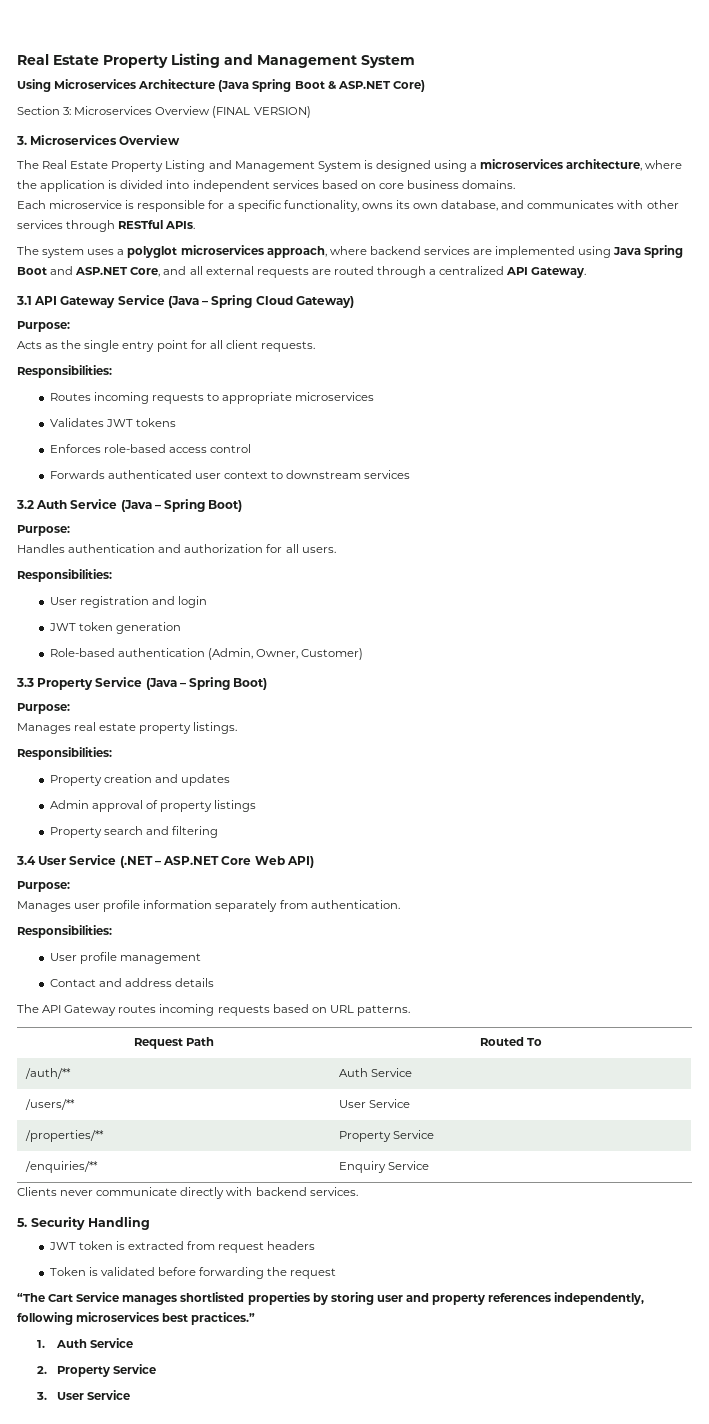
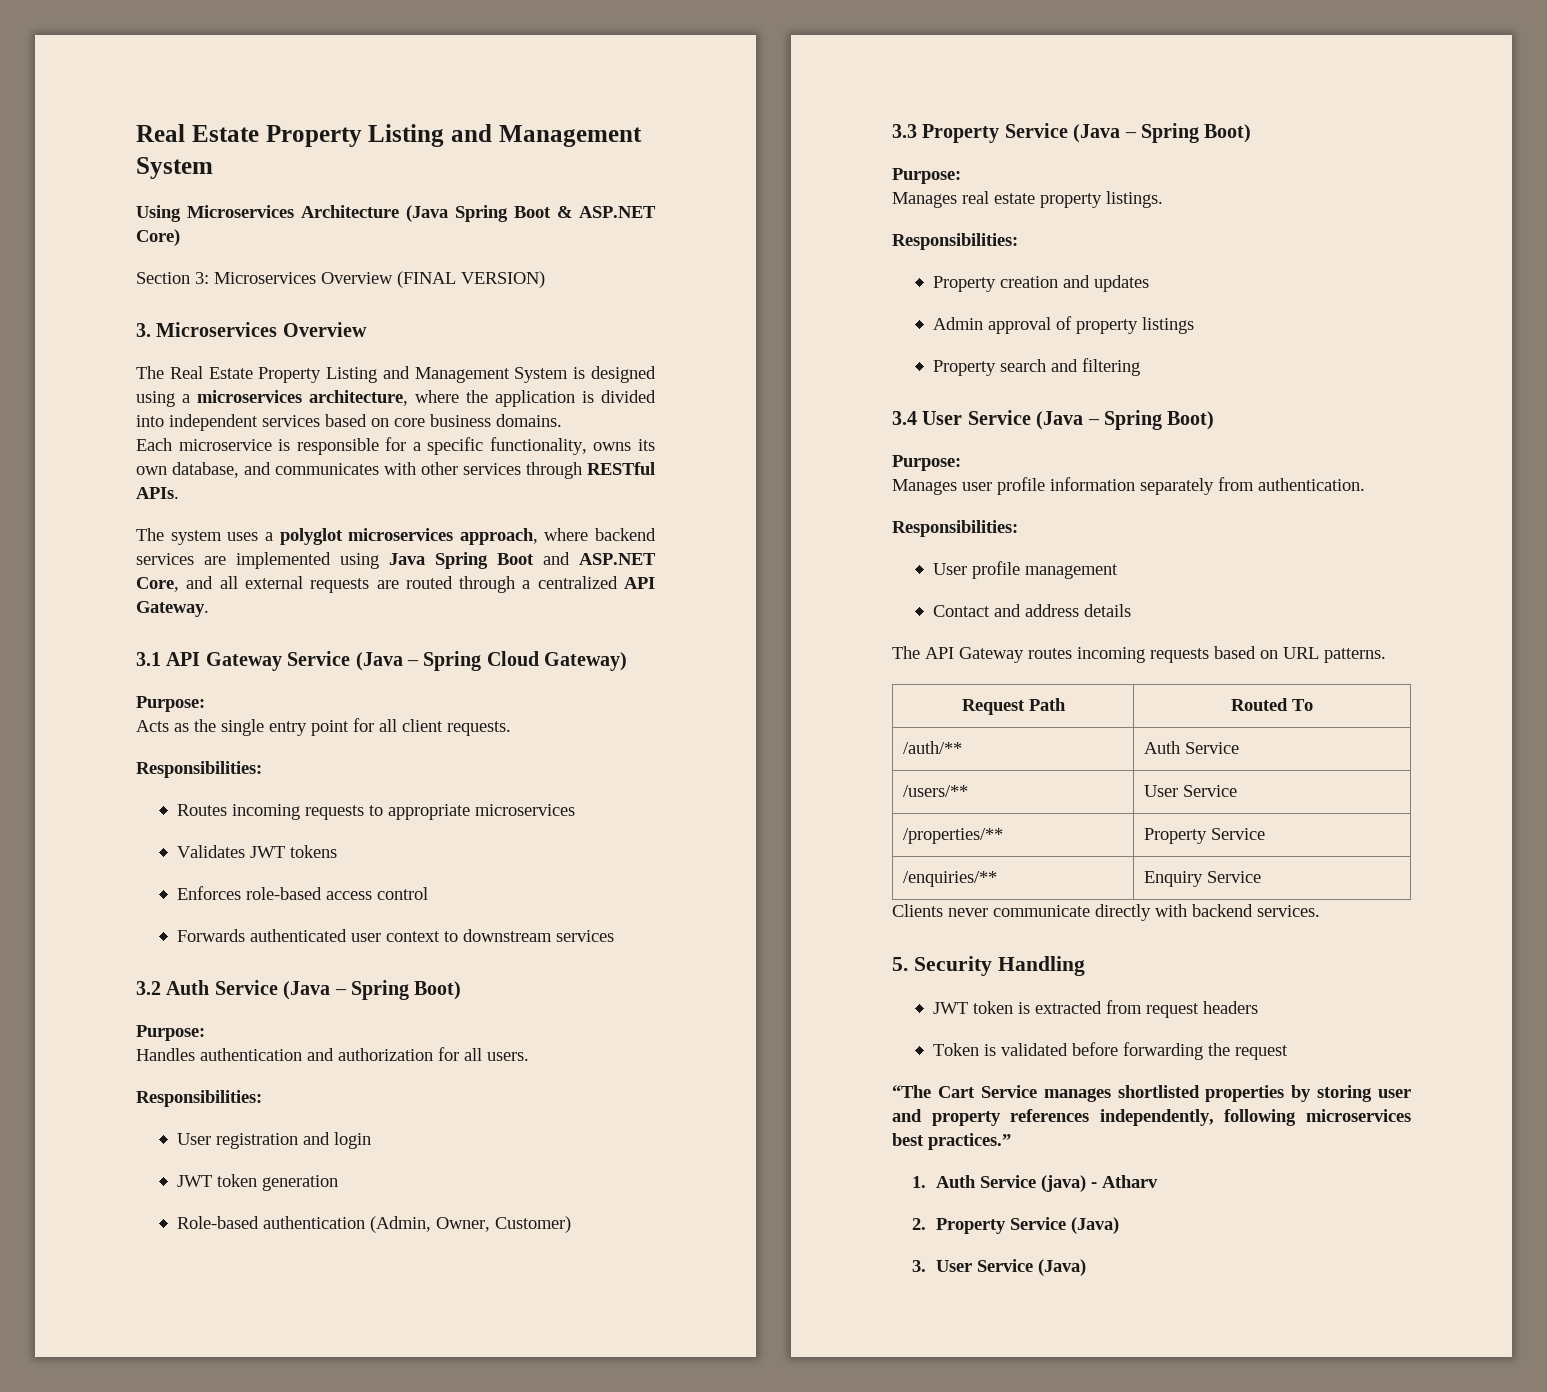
[119,856,314,868] (.NET – ASP.NET Core Web API) -> [1036,410,1215,430] (Java – Spring Boot)
(134, 1343) none -> [1040,1175,1158,1192] (java) - Atharv
(157, 1369) none -> [1070,1217,1119,1234] (Java)
(131, 1395) none -> [1037,1259,1086,1276] (Java)

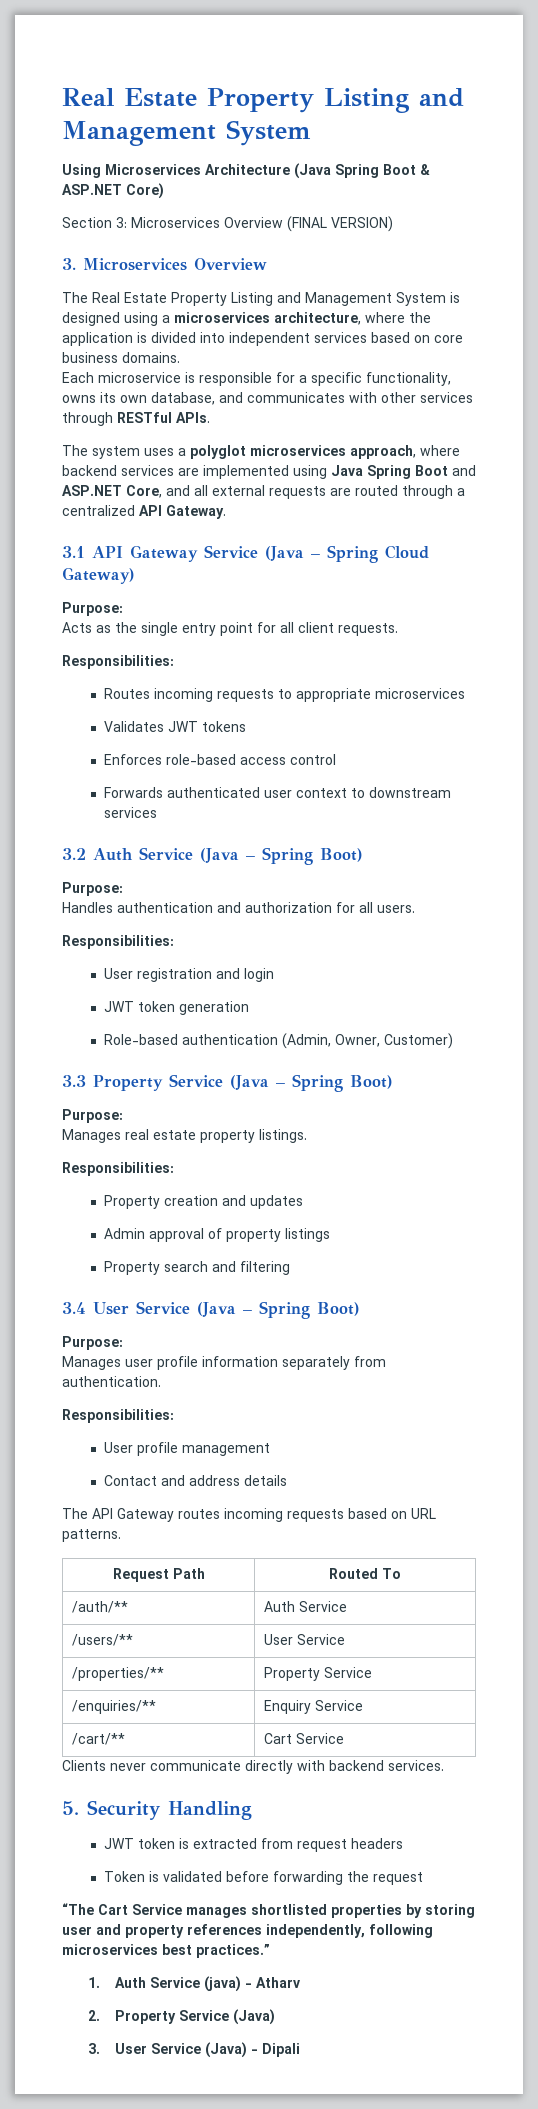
(1261, 877) none -> [71,1733,125,1745] [263,1733,344,1744] // /cart/** | Cart Service
(1086, 1267) none -> [250,2043,300,2057] - Dipali

